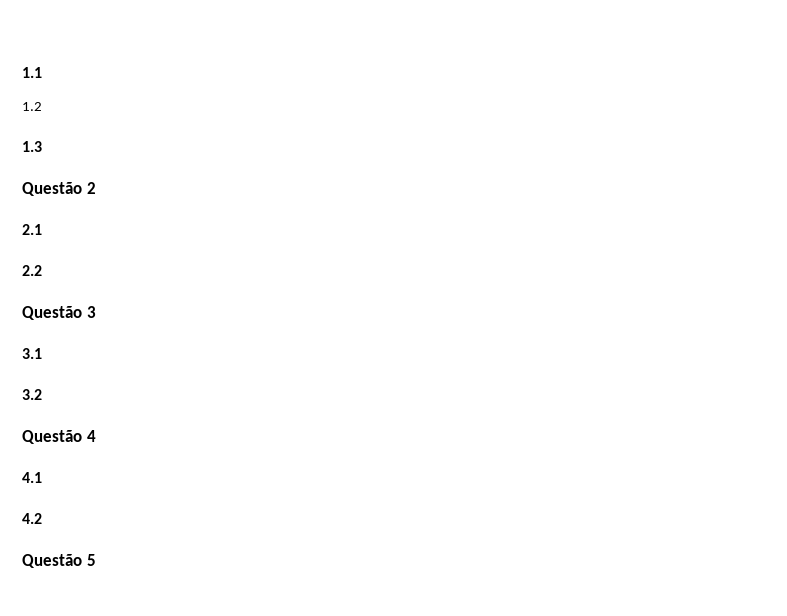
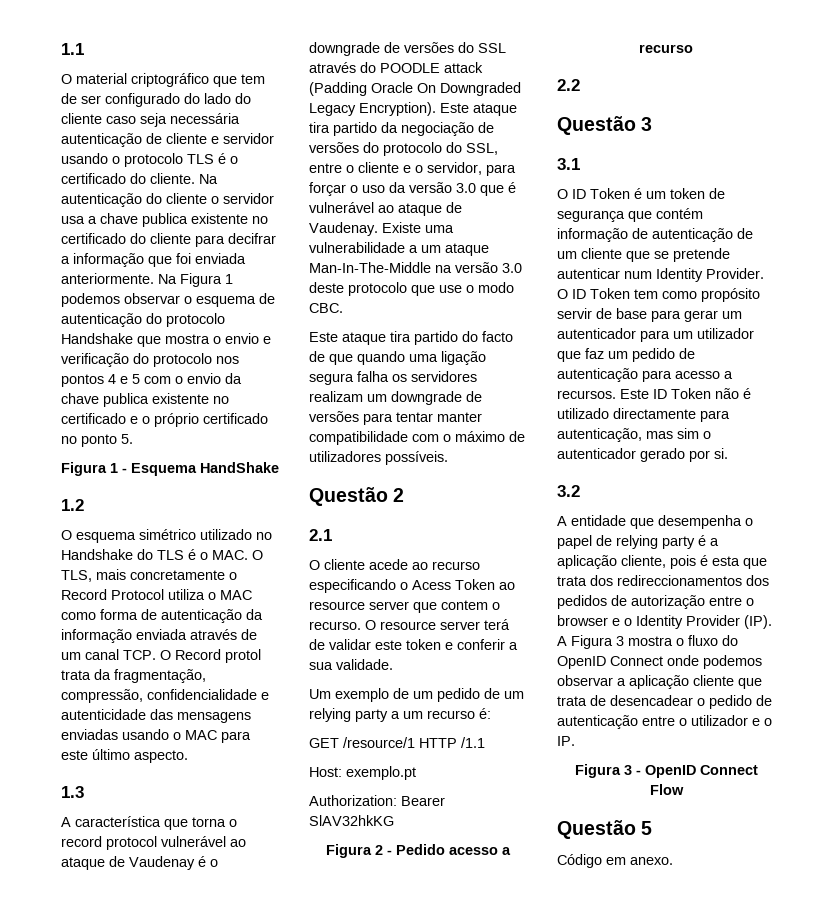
[22,102,42,111] [22,141,42,152] [22,182,96,196] [22,224,42,235] [22,265,42,276] [22,306,96,320] [22,348,42,359] [22,389,42,400] [22,430,96,444] [22,472,42,483] [22,513,42,524] 1.2 // 1.3 // Questão 2 // 2.1 // 2.2 // Questão 3 // 3.1 // 3.2 // Questão 4 // 4.1 // 4.2 -> [61,73,265,87] [61,93,251,107] [61,113,240,127] [61,133,274,147] [61,153,238,167] [61,173,218,184] [61,193,274,207] [61,213,268,227] [61,233,276,247] [61,253,246,267] [61,273,233,287] [61,293,275,307] [61,313,225,327] [61,333,271,347] [61,353,239,367] [61,373,242,387] [61,393,229,407] [61,413,268,427] [61,434,133,447] [61,462,279,476] [61,499,84,511] [61,529,272,543] [61,549,263,560] [61,569,237,582] [61,589,252,600] [61,609,263,623] [61,629,257,643] [61,649,261,663] [61,669,206,683] [61,689,269,703] [61,709,251,723] [61,729,251,743] [61,749,188,763] [61,786,84,798] [61,816,237,830] [61,836,246,850] [61,856,218,870] [309,42,506,56] [309,62,483,73] [309,82,521,96] [309,102,517,116] [309,122,494,136] [309,142,498,156] [309,162,516,176] [309,182,516,196] [309,202,462,216] [309,222,454,236] [309,242,489,256] [309,262,522,273] [309,282,514,296] [309,303,343,313] [309,331,513,345] [309,351,486,365] [309,371,477,385] [309,391,482,405] [309,411,482,425] [309,431,525,445] [309,451,448,465] [309,487,405,506] [309,529,332,541] [309,559,480,570] [309,579,515,593] [309,600,500,613] [309,619,510,630] [309,639,518,650] [309,659,393,670] [309,688,524,702] [309,708,491,722] [309,737,485,748] [309,766,416,780] [309,795,445,806] [309,815,394,826] [326,844,511,858] [639,44,693,53] [557,79,580,91] [557,116,653,135] [557,158,580,170] [557,188,725,199] [557,208,703,222] [557,228,753,242] [557,248,730,262] [557,268,764,282] [557,288,760,302] [557,308,742,322] [557,328,754,342] [557,348,695,362] [557,368,733,382] [557,388,751,399] [557,408,730,422] [557,428,711,442] [557,448,728,462] [557,485,580,497] [557,515,753,529] [557,535,719,549] [557,555,767,569] [557,575,769,586] [557,595,754,609] [557,615,772,629] [557,635,738,649] [557,655,762,669] [557,675,762,689] [557,695,772,709] [557,715,772,729] [557,736,575,746] [574,764,758,778] [649,784,684,795] O material criptográfico que tem de ser configurado do lado do cliente caso seja necessária autenticação de cliente e servidor usando o protocolo TLS é o certificado do cliente. Na autenticação do cliente o servidor usa a chave publica existente no certificado do cliente para decifrar a informação que foi enviada anteriormente. Na Figura 1 podemos observar o esquema de autenticação do protocolo Handshake que mostra o envio e verificação do protocolo nos pontos 4 e 5 com o envio da chave publica existente no certificado e o próprio certificado no ponto 5. // Figura 1 - Esquema HandShake // 1.2 // O esquema simétrico utilizado no Handshake do TLS é o MAC. O TLS, mais concretamente o Record Protocol utiliza o MAC como forma de autenticação da informação enviada através de um canal TCP. O Record protol trata da fragmentação, compressão, confidencialidade e autenticidade das mensagens enviadas usando o MAC para este último aspecto. // 1.3 // A característica que torna o record protocol vulnerável ao ataque de Vaudenay é o downgrade de versões do SSL através do POODLE attack (Padding Oracle On Downgraded Legacy Encryption). Este ataque tira partido da negociação de versões do protocolo do SSL, entre o cliente e o servidor, para forçar o uso da versão 3.0 que é vulnerável ao ataque de Vaudenay. Existe uma vulnerabilidade a um ataque Man-In-The-Middle na versão 3.0 deste protocolo que use o modo CBC. // Este ataque tira partido do facto de que quando uma ligação segura falha os servidores realizam um downgrade de versões para tentar manter compatibilidade com o máximo de utilizadores possíveis. // Questão 2 // 2.1 // O cliente acede ao recurso especificando o Acess Token ao resource server que contem o recurso. O resource server terá de validar este token e conferir a sua validade. // Um exemplo de um pedido de um relying party a um recurso é: // GET /resource/1 HTTP /1.1 // Host: exemplo.pt // Authorization: Bearer SlAV32hkKG // Figura 2 - Pedido acesso a recurso // 2.2 // Questão 3 // 3.1 // O ID Token é um token de segurança que contém informação de autenticação de um cliente que se pretende autenticar num Identity Provider. O ID Token tem como propósito servir de base para gerar um autenticador para um utilizador que faz um pedido de autenticação para acesso a recursos. Este ID Token não é utilizado directamente para autenticação, mas sim o autenticador gerado por si. // 3.2 // A entidade que desempenha o papel de relying party é a aplicação cliente, pois é esta que trata dos redireccionamentos dos pedidos de autorização entre o browser e o Identity Provider (IP). A Figura 3 mostra o fluxo do OpenID Connect onde podemos observar a aplicação cliente que trata de desencadear o pedido de autenticação entre o utilizador e o IP. // Figura 3 - OpenID Connect Flow
(96, 560) none -> [557,854,673,868] // Código em anexo.

